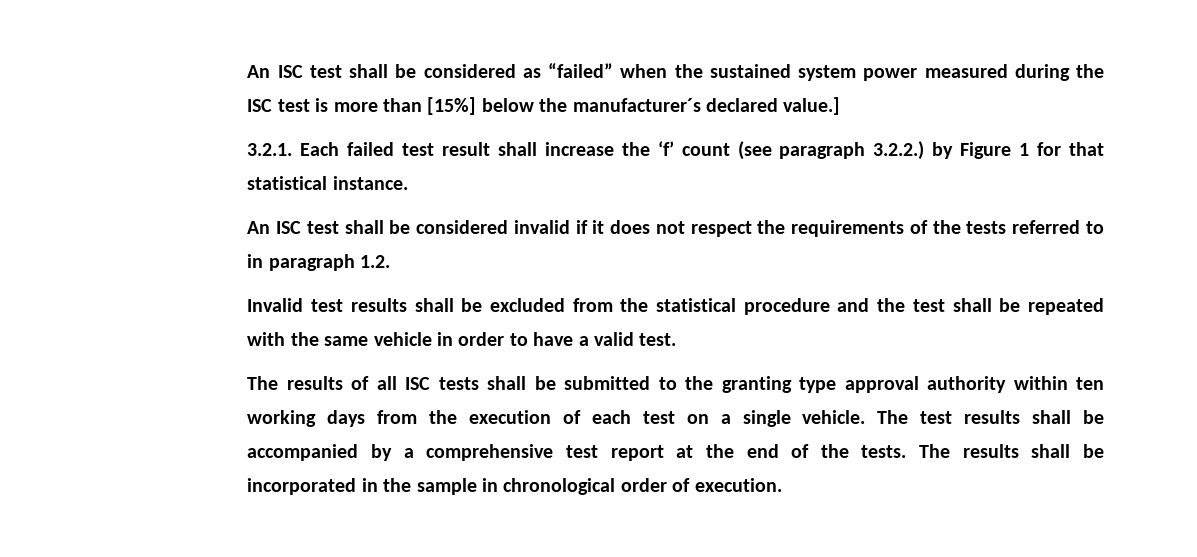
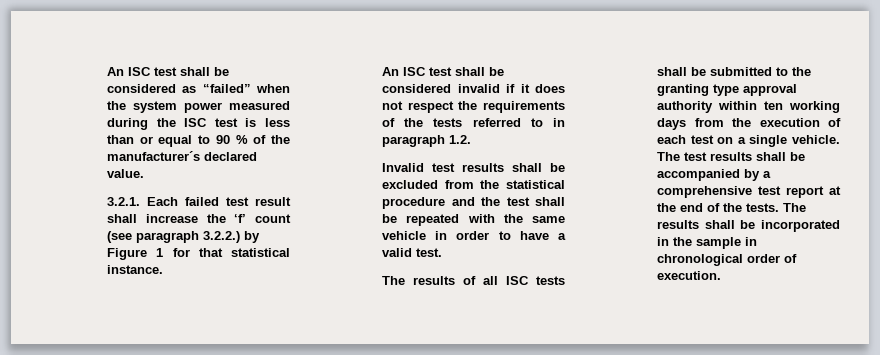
[709,64,791,78] sustained -> (127, 105) none
[333,97,534,115] more than [15%] below -> [264,118,290,127] [107,135,267,147] less than or equal to 90 % of
[783,97,841,115] value.] -> [107,169,145,178] value.

